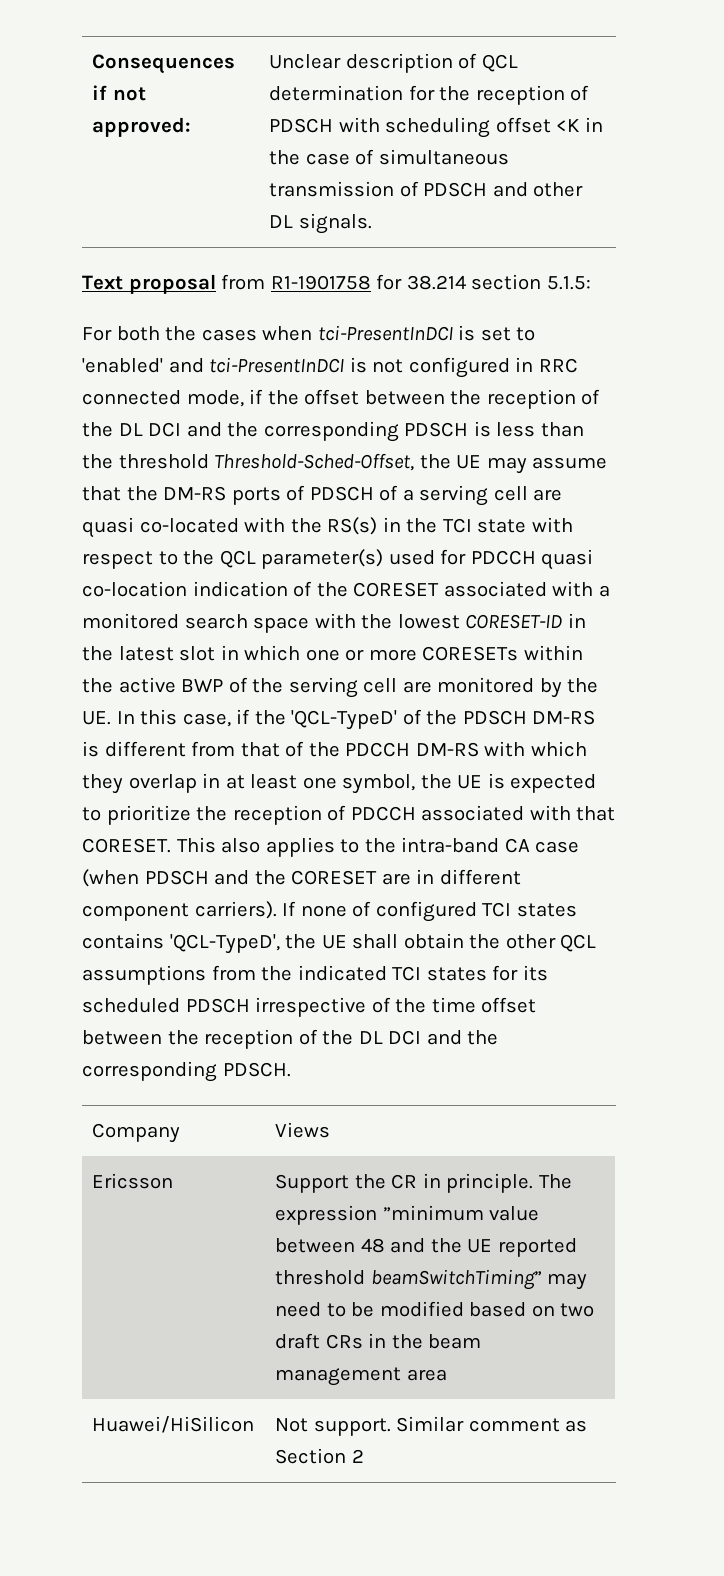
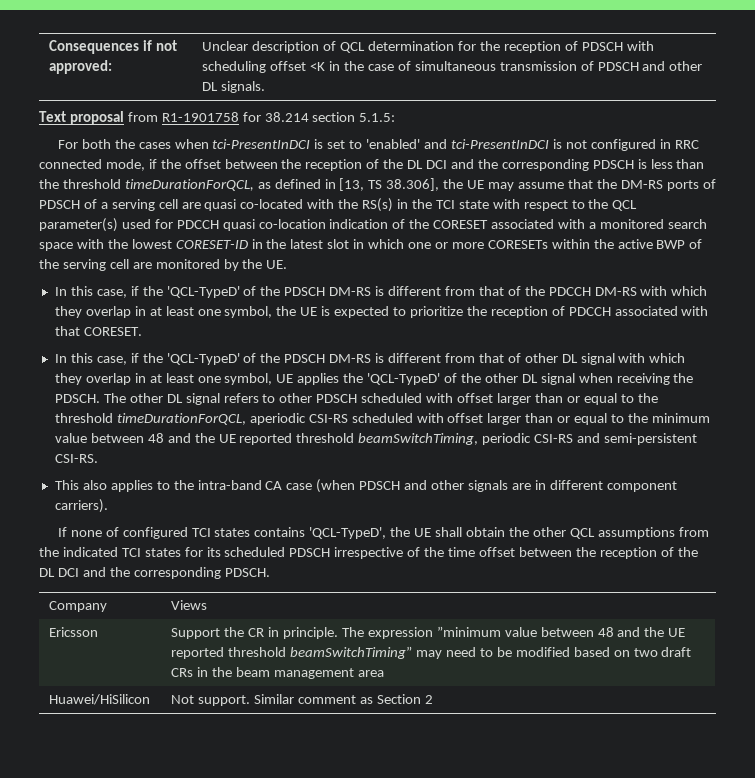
[214,453,415,471] Threshold-Sched-Offset, -> [124,178,440,191] timeDurationForQCL, as defined in [13, TS 38.306],
(111, 718) none -> (288, 264) //
(171, 845) none -> [54,353,686,365] [54,373,694,385] [54,393,658,405] [54,413,710,425] [54,433,697,445] [54,454,98,463] // In this case, if the 'QCL-TypeD' of the PDSCH DM-RS is different from that of other DL signal with which they overlap in at least one symbol, UE applies the 'QCL-TypeD' of the other DL signal when receiving the PDSCH. The other DL signal refers to other PDSCH scheduled with offset larger than or equal to the threshold timeDurationForQCL, aperiodic CSI-RS scheduled with offset larger than or equal to the minimum value between 48 and the UE reported threshold beamSwitchTiming, periodic CSI-RS and semi-persistent CSI-RS. //
[254,870,378,885] the CORESET -> [431,480,508,492] other signals
(277, 910) none -> (108, 506) //

